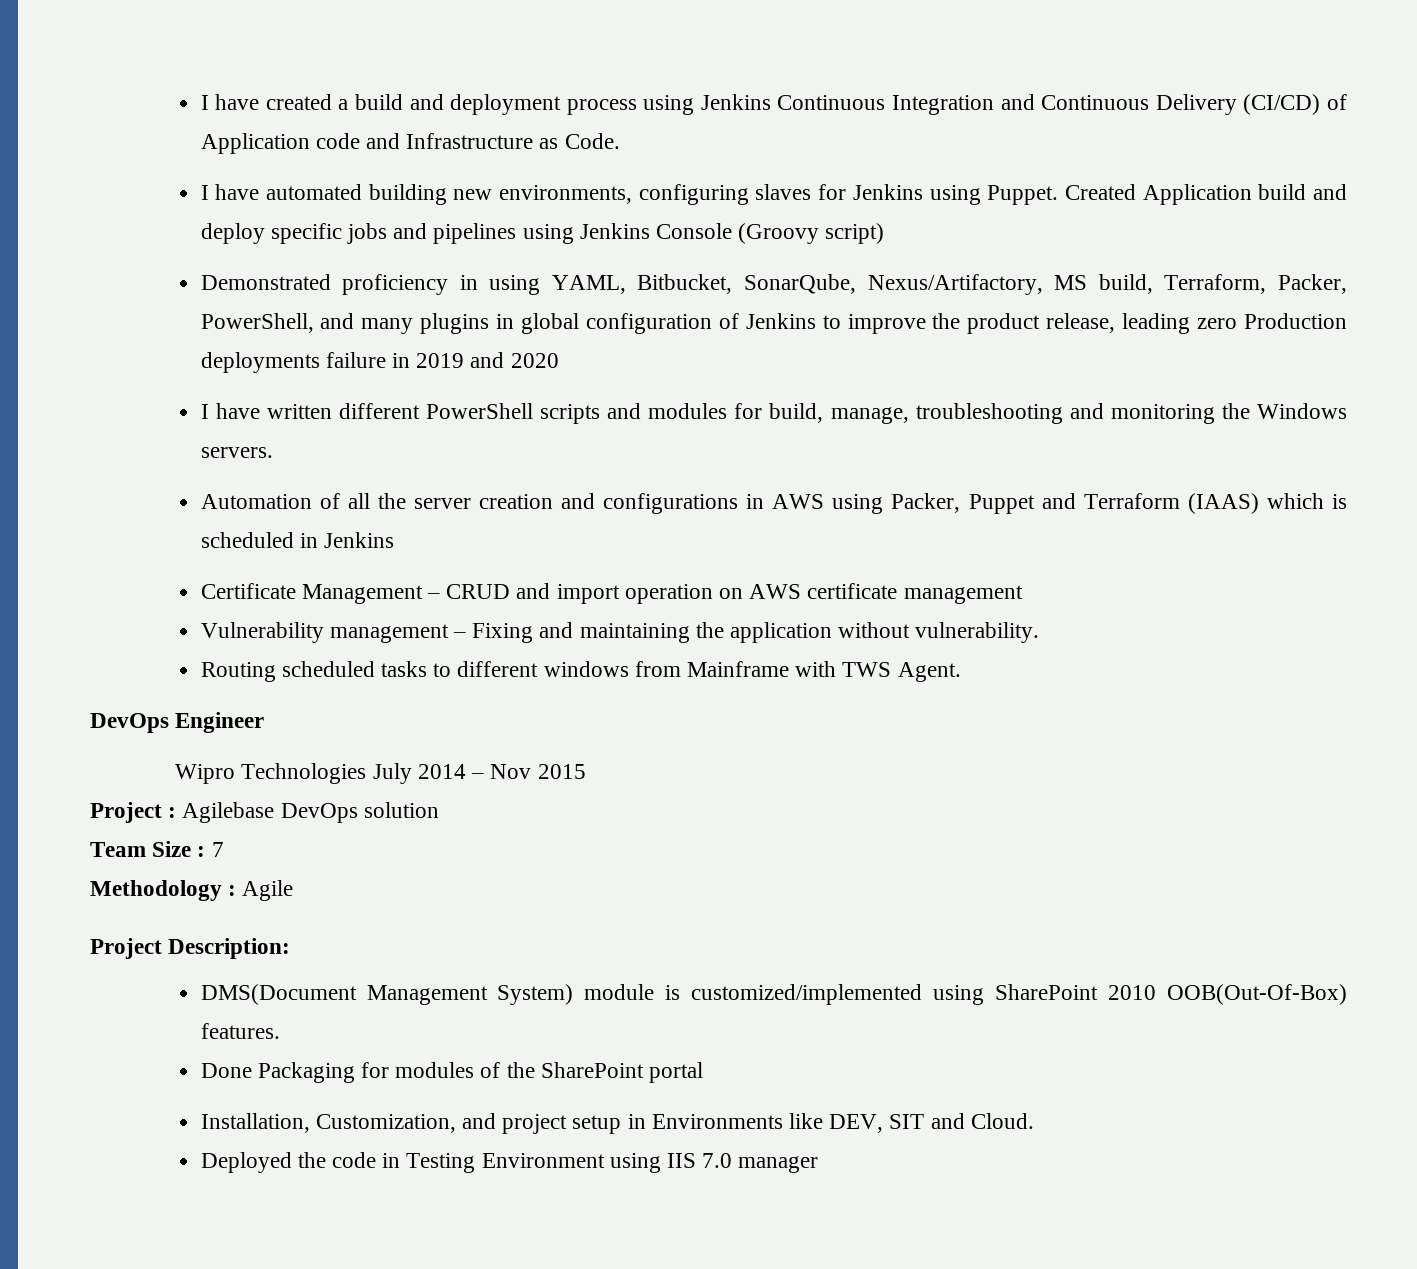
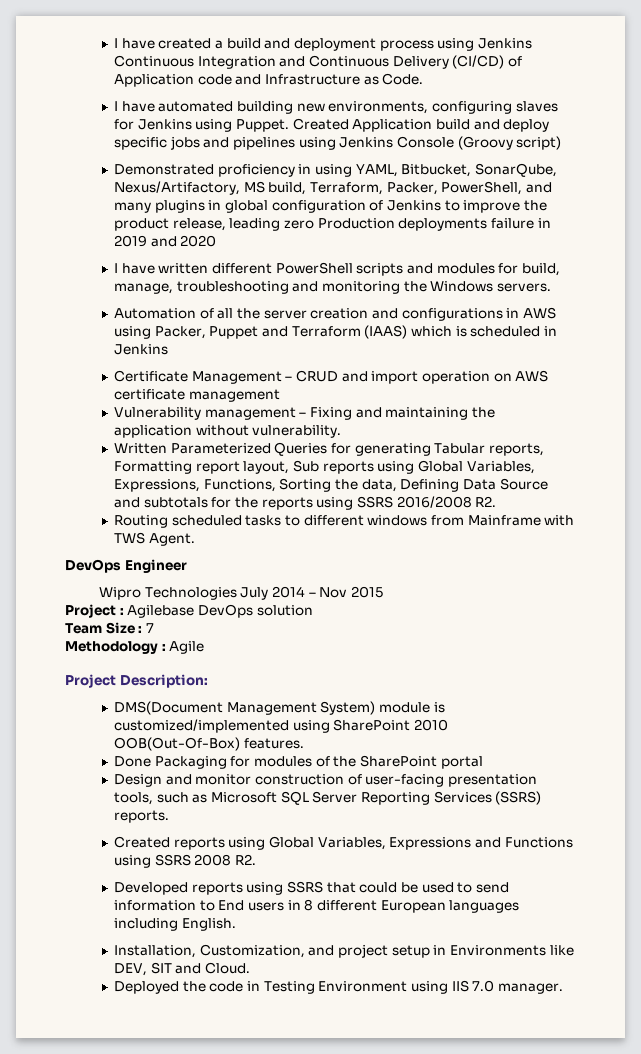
(1040, 632) none -> [114,442,544,456] [114,460,535,474] [114,478,548,492] [114,496,497,510] // Written Parameterized Queries for generating Tabular reports, Formatting report layout, Sub reports using Global Variables, Expressions, Functions, Sorting the data, Defining Data Source and subtotals for the reports using SSRS 2016/2008 R2.
(704, 1072) none -> [114,774,537,787] [114,791,542,805] [114,810,170,823] [114,836,573,850] [114,854,256,868] [114,881,509,895] [114,899,520,913] [114,918,236,931] // Design and monitor construction of user-facing presentation tools, such as Microsoft SQL Server Reporting Services (SSRS) reports. // Created reports using Global Variables, Expressions and Functions using SSRS 2008 R2. // Developed reports using SSRS that could be used to send information to End users in 8 different European languages including English.
[738,1156,819,1173] manager -> [497,983,563,994] manager.

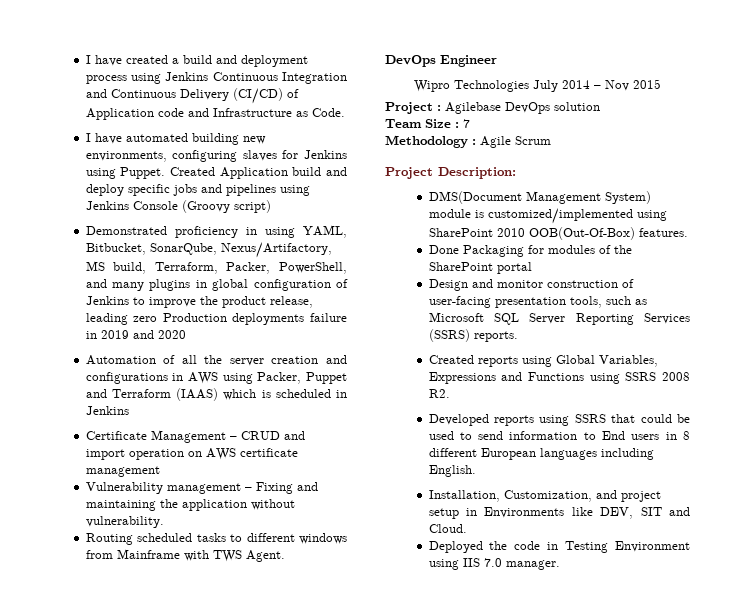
[114,262,560,276] [114,281,551,294] // I have written different PowerShell scripts and modules for build, manage, troubleshooting and monitoring the Windows servers. -> (186, 334) none
[114,442,544,456] [114,460,535,474] [114,478,548,492] [114,496,497,510] // Written Parameterized Queries for generating Tabular reports, Formatting report layout, Sub reports using Global Variables, Expressions, Functions, Sorting the data, Defining Data Source and subtotals for the reports using SSRS 2016/2008 R2. -> (164, 522) none
(205, 647) none -> [515,136,551,145] Scrum

